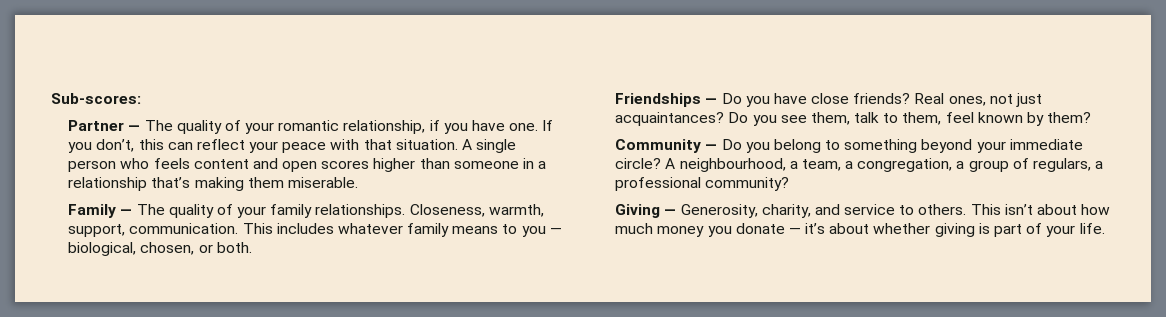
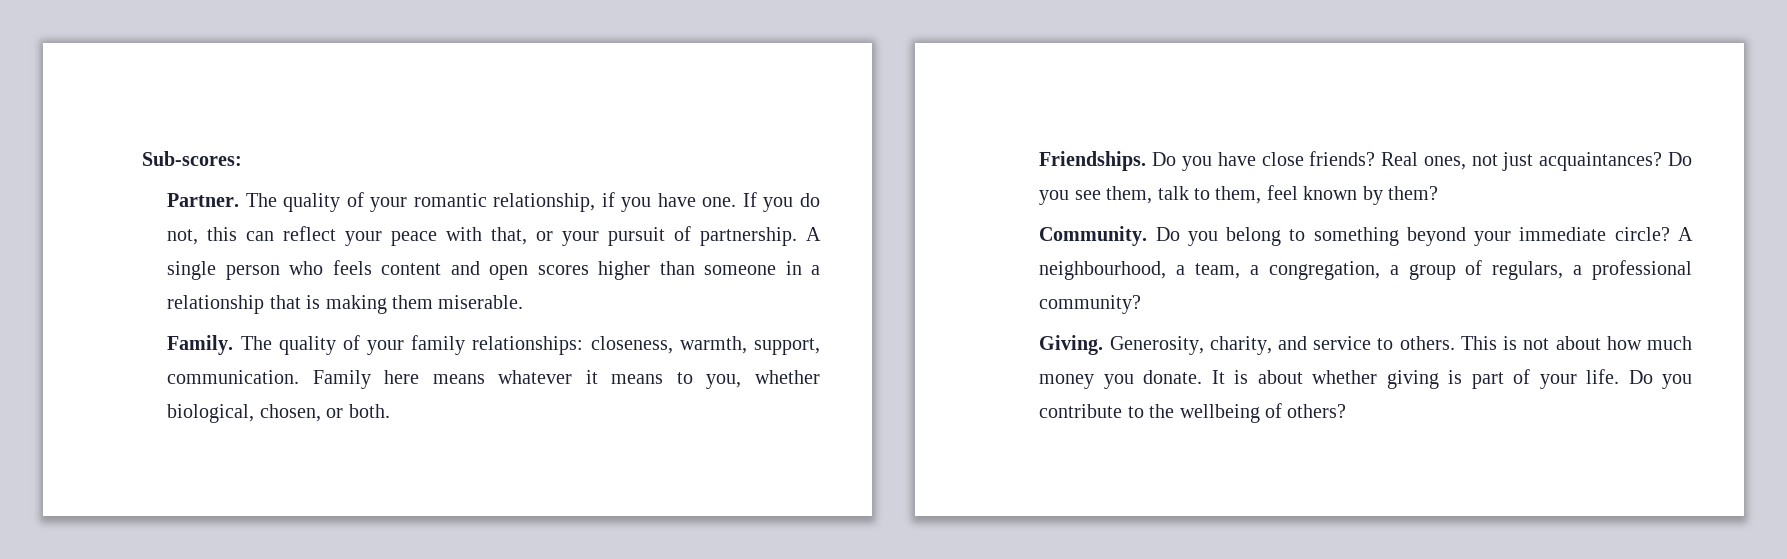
[68,120,141,131] Partner — -> [167,193,240,207] Partner.
[96,139,135,152] don’t, -> [800,193,821,207] [167,229,199,245] do not,
[363,139,458,150] that situation. -> [491,226,798,246] that, or your pursuit of partnership.
[151,177,191,188] that’s -> [269,295,321,309] that is
[68,204,133,218] Family — -> [167,335,234,355] Family.
[315,204,485,218] relationships. Closeness, -> [472,336,673,355] relationships: closeness,
[242,223,562,237] This includes whatever family means to you — -> [312,370,821,389] Family here means whatever it means to you, whether
[615,93,718,107] Friendships — -> [1039,151,1147,171] Friendships.
[615,139,718,153] Community — -> [1039,226,1148,246] Community.
[615,204,677,218] Giving — -> [1039,335,1104,355] Giving.
[1004,204,1033,215] isn’t -> [1503,336,1550,350] is not
[735,223,826,234] donate — it’s -> [1143,370,1249,384] donate. It is
(1105, 228) none -> [1628,370,1692,389] [1039,403,1347,423] Do you contribute to the wellbeing of others?

